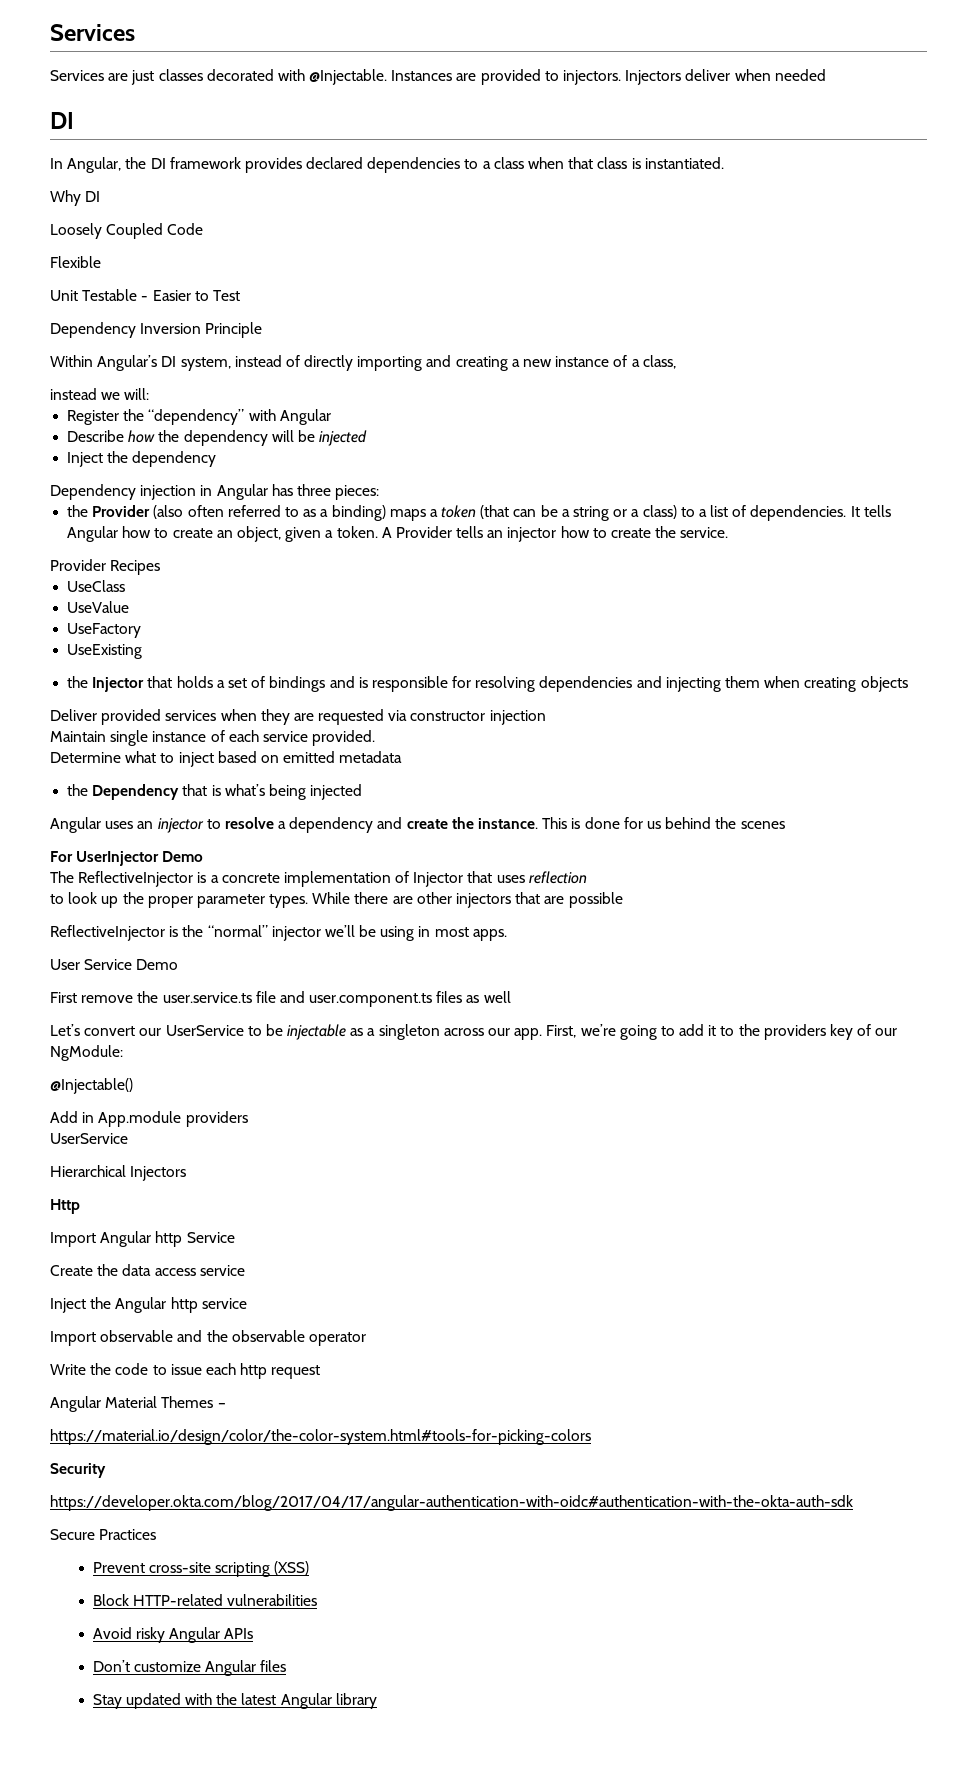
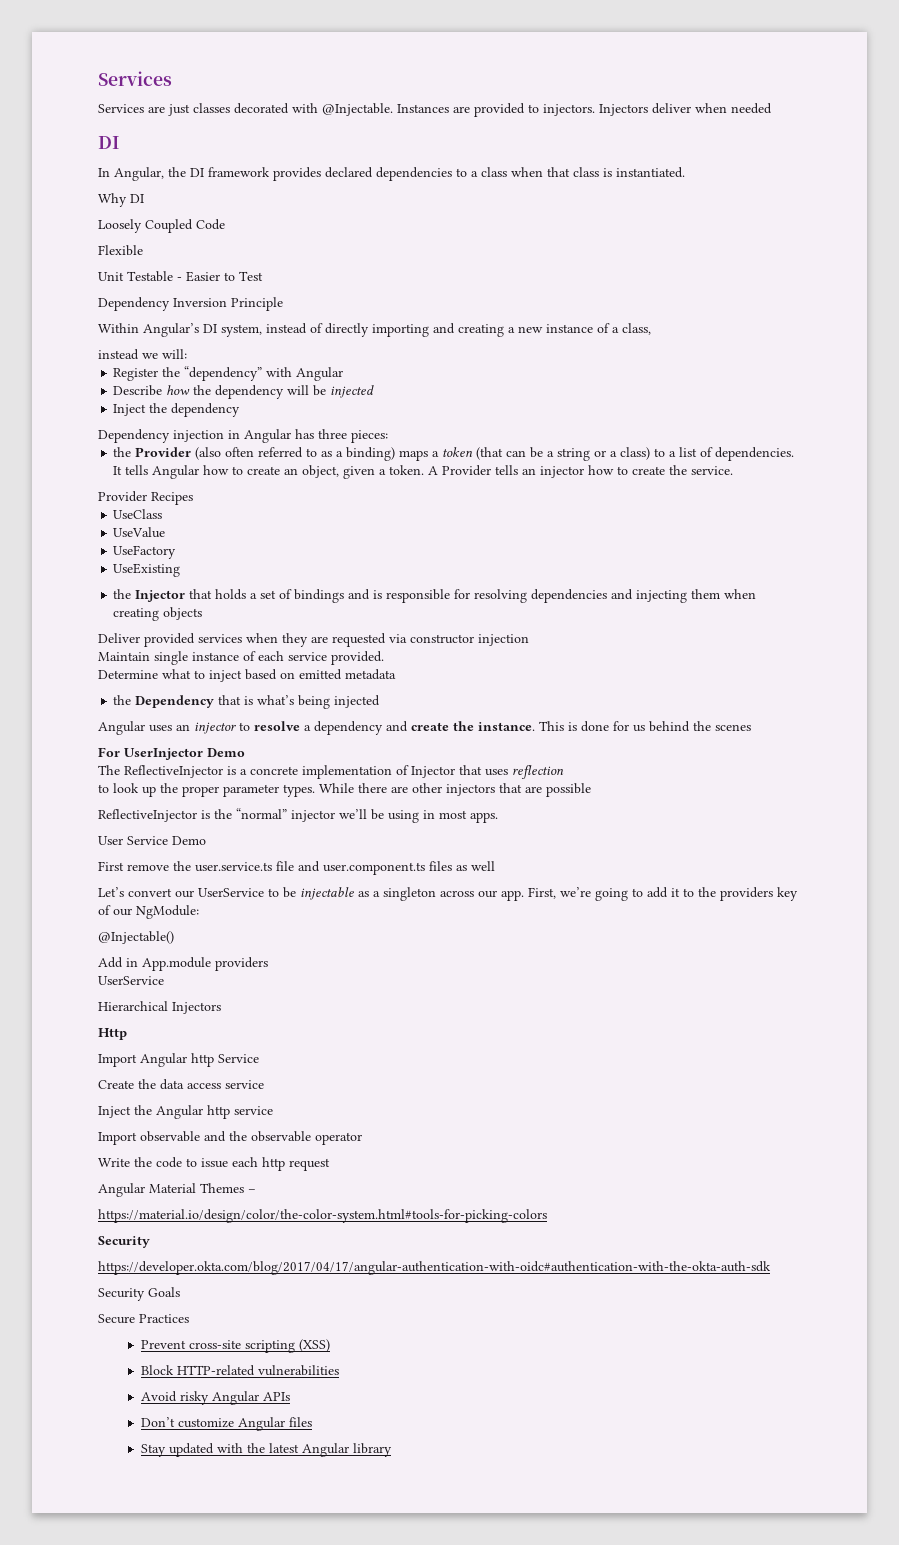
(853, 1503) none -> [98,1287,180,1301] // Security Goals

